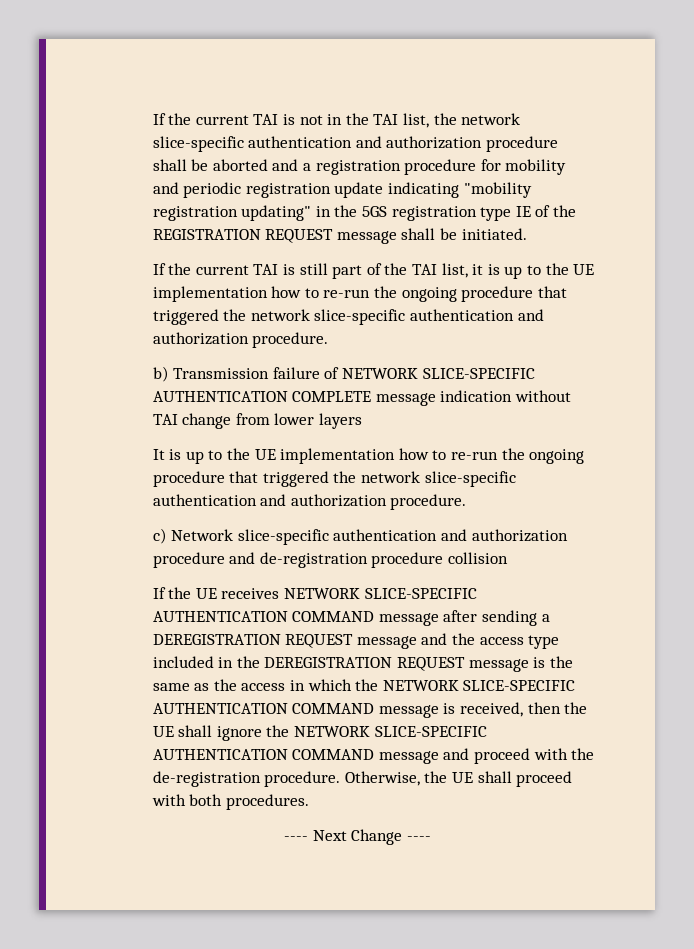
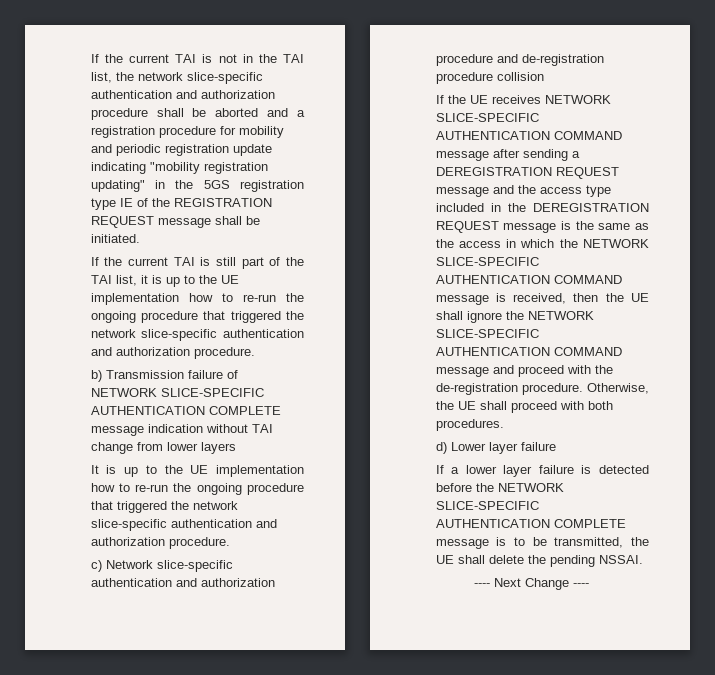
(309, 802) none -> [435,442,556,454] [435,465,649,477] [435,483,564,492] [435,501,539,510] [435,519,626,528] [435,537,649,549] [435,555,643,567] // d) Lower layer failure // If a lower layer failure is detected before the NETWORK SLICE-SPECIFIC AUTHENTICATION COMPLETE message is to be transmitted, the UE shall delete the pending NSSAI.

